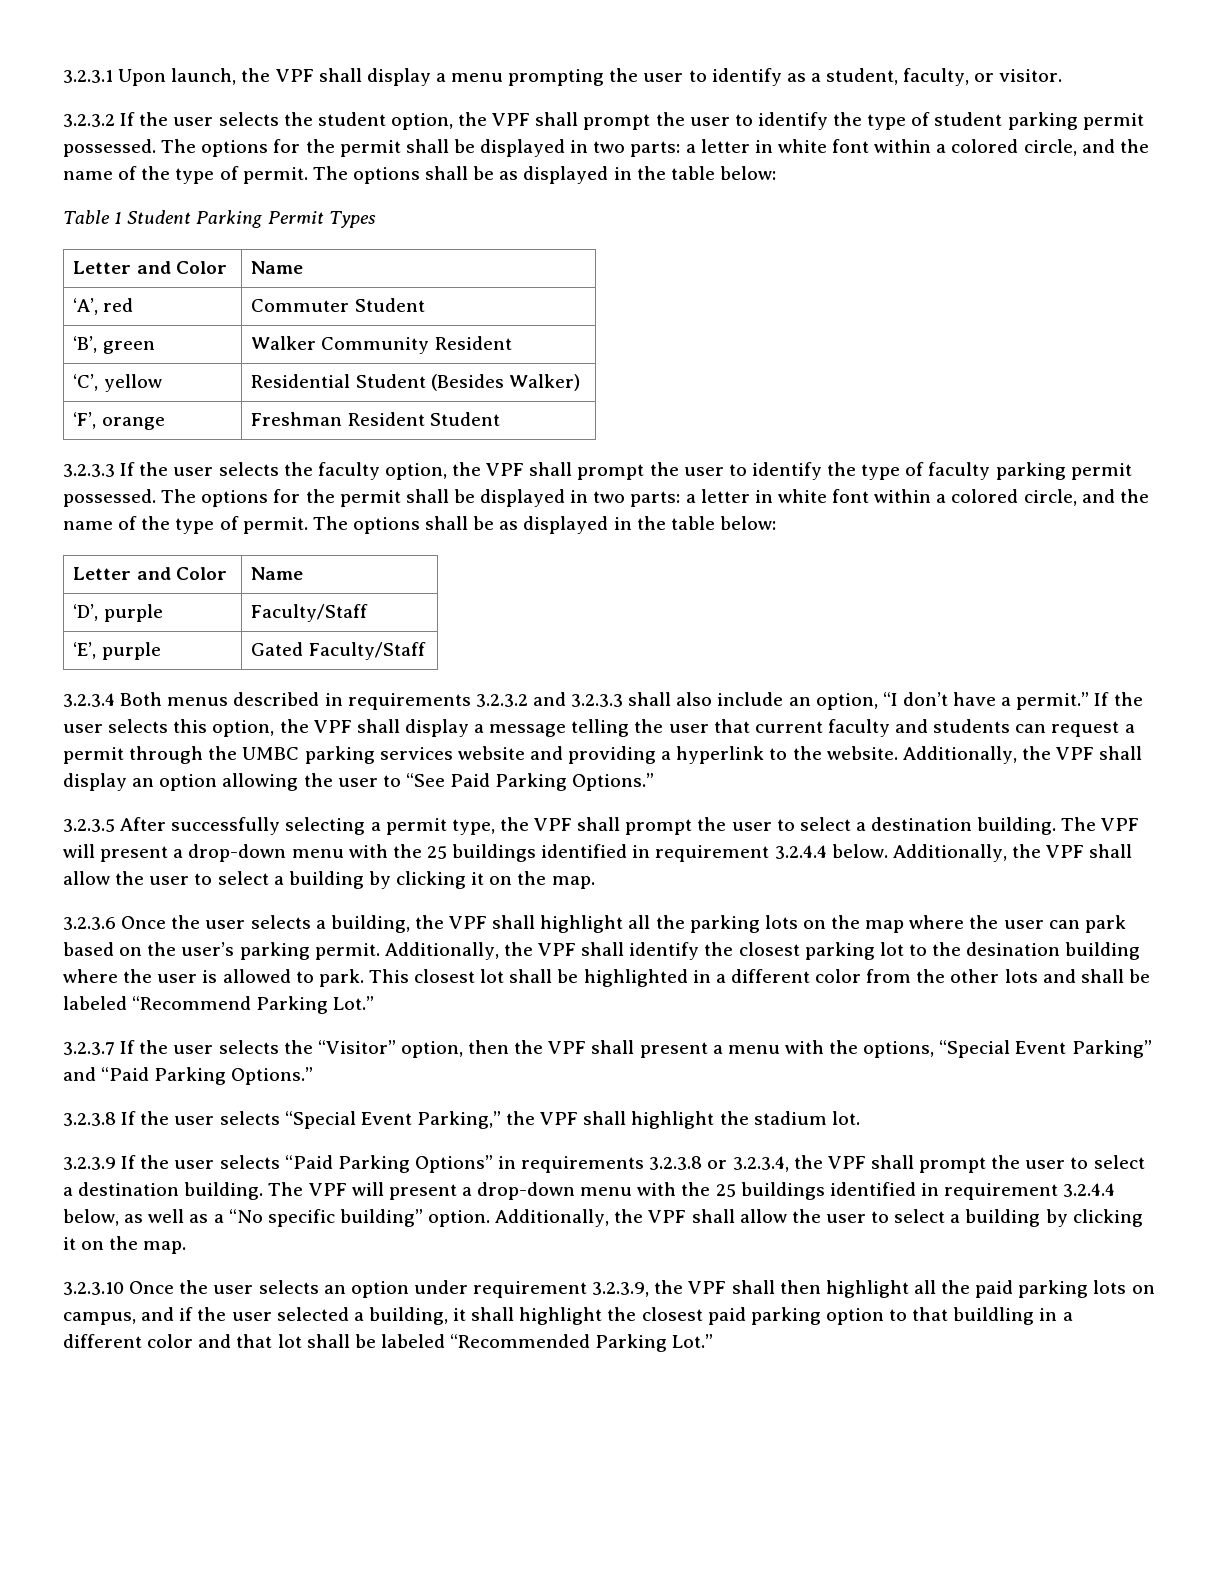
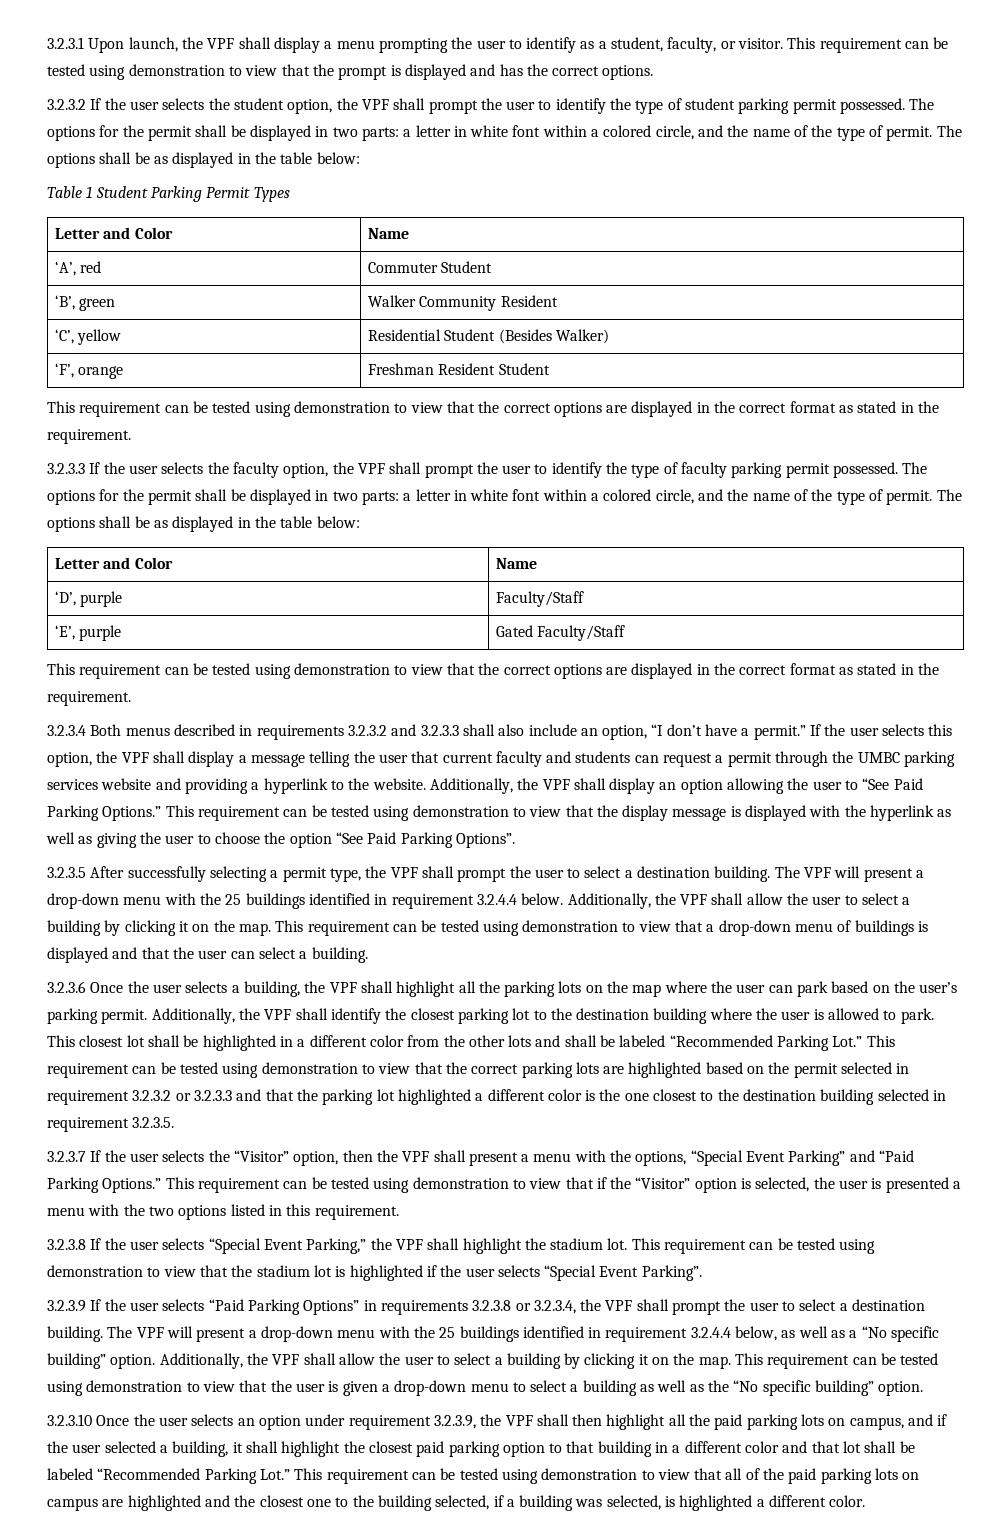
(1063, 75) none -> [787,37,949,53] [47,64,654,80] This requirement can be tested using demonstration to view that the prompt is displayed and has the correct options.
(500, 419) none -> [47,401,940,417] [47,429,131,444] // This requirement can be tested using demonstration to view that the correct options are displayed in the correct format as stated in the requirement.
(426, 651) none -> [47,663,940,679] [47,691,131,706] // This requirement can be tested using demonstration to view that the correct options are displayed in the correct format as stated in the requirement.
(655, 782) none -> [165,805,952,821] [46,832,515,848] This requirement can be tested using demonstration to view that the display message is displayed with the hyperlink as well as giving the user to choose the option “See Paid Parking Options”.
(595, 882) none -> [275,920,929,936] [47,947,368,963] This requirement can be tested using demonstration to view that a drop-down menu of buildings is displayed and that the user can select a building.
[966,942,1061,956] desination -> [576,1008,650,1020] destination
[132,996,375,1014] “Recommend Parking Lot.” -> [669,1035,895,1051] [47,1062,910,1078] [47,1089,947,1105] [47,1117,175,1132] “Recommended Parking Lot.” This requirement can be tested using demonstration to view that the correct parking lots are highlighted based on the permit selected in requirement 3.2.3.2 or 3.2.3.3 and that the parking lot highlighted a different color is the one closest to the destination building selected in requirement 3.2.3.5.
(314, 1076) none -> [165,1177,962,1193] [47,1204,399,1220] This requirement can be tested using demonstration to view that if the “Visitor” option is selected, the user is presented a menu with the two options listed in this requirement.
(860, 1118) none -> [631,1238,876,1254] [47,1265,702,1281] This requirement can be tested using demonstration to view that the stadium lot is highlighted if the user selects “Special Event Parking”.
(187, 1247) none -> [735,1353,939,1369] [47,1380,924,1396] This requirement can be tested using demonstration to view that the user is given a drop-down menu to select a building as well as the “No specific building” option.
[953,1307,1035,1325] buildling -> [597,1441,652,1457] building
(714, 1341) none -> [294,1468,920,1484] [47,1495,866,1511] This requirement can be tested using demonstration to view that all of the paid parking lots on campus are highlighted and the closest one to the building selected, if a building was selected, is highlighted a different color.

